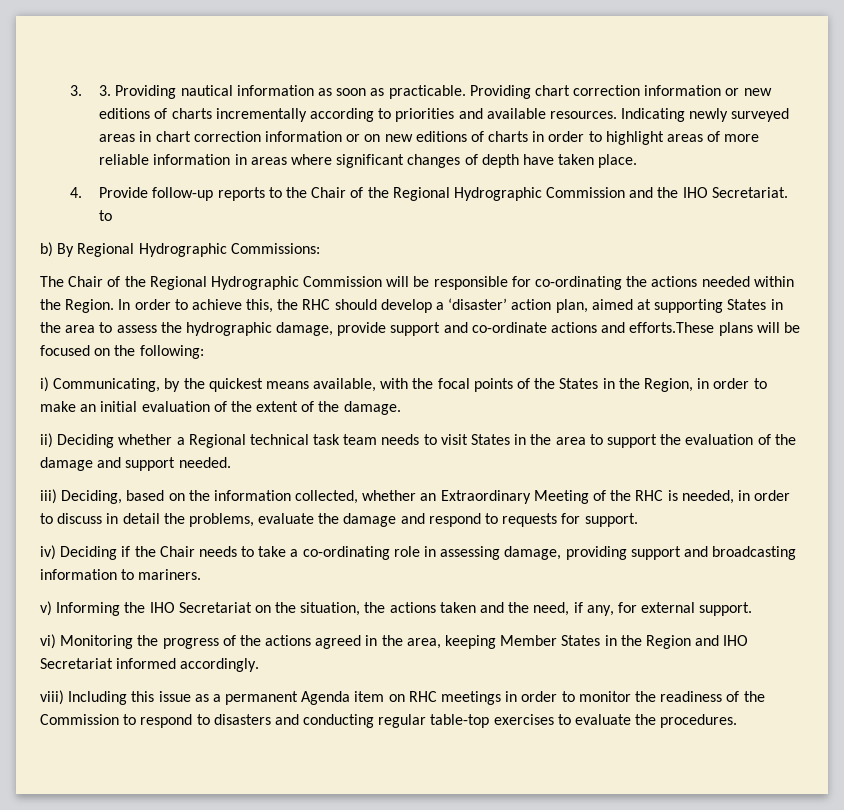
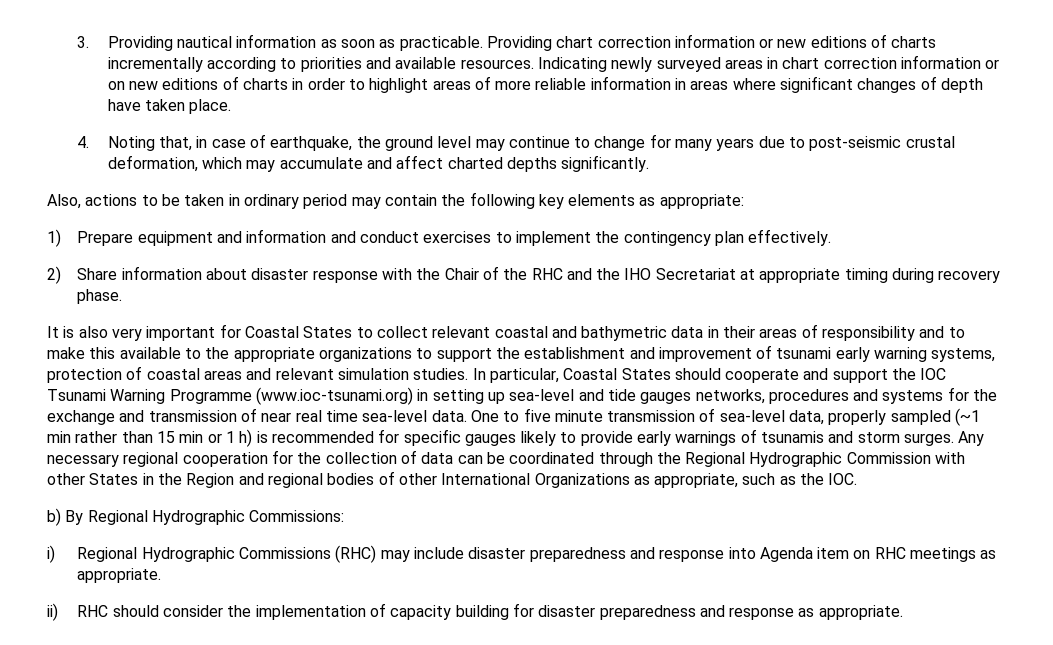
[69,85,112,96] 3. 3. -> [77,36,90,48] 3.
[99,187,788,201] [99,210,113,221] Provide follow-up reports to the Chair of the Regional Hydrographic Commission and the IHO Secretariat. to -> [107,134,955,151] [107,155,650,172] [47,192,744,209] [47,229,832,247] [47,266,1001,284] [77,289,123,304] [47,324,965,341] [47,345,996,362] [47,366,947,383] [47,387,998,405] [47,408,981,426] [47,429,985,447] [47,450,966,467] [47,471,858,488] Noting that, in case of earthquake, the ground level may continue to change for many years due to post-seismic crustal deformation, which may accumulate and affect charted depths significantly. // Also, actions to be taken in ordinary period may contain the following key elements as appropriate: // 1) Prepare equipment and information and conduct exercises to implement the contingency plan effectively. // 2) Share information about disaster response with the Chair of the RHC and the IHO Secretariat at appropriate timing during recovery phase. // It is also very important for Coastal States to collect relevant coastal and bathymetric data in their areas of responsibility and to make this available to the appropriate organizations to support the establishment and improvement of tsunami early warning systems, protection of coastal areas and relevant simulation studies. In particular, Coastal States should cooperate and support the IOC Tsunami Warning Programme (www.ioc-tsunami.org) in setting up sea-level and tide gauges networks, procedures and systems for the exchange and transmission of near real time sea-level data. One to five minute transmission of sea-level data, properly sampled (~1 min rather than 15 min or 1 h) is recommended for specific gauges likely to provide early warnings of tsunamis and storm surges. Any necessary regional cooperation for the collection of data can be coordinated through the Regional Hydrographic Commission with other States in the Region and regional bodies of other International Organizations as appropriate, such as the IOC.
[40,276,794,290] [40,298,783,313] [40,322,800,336] [40,345,204,359] [40,377,767,392] [40,401,401,415] [40,433,796,448] [40,457,231,471] [40,489,791,504] [40,513,638,527] [40,545,797,560] [40,569,202,580] [40,601,753,616] [40,634,749,649] [40,658,260,672] [40,690,299,705] The Chair of the Regional Hydrographic Commission will be responsible for co-ordinating the actions needed within the Region. In order to achieve this, the RHC should develop a ‘disaster’ action plan, aimed at supporting States in the area to assess the hydrographic damage, provide support and co-ordinate actions and efforts.These plans will be focused on the following: // i) Communicating, by the quickest means available, with the focal points of the States in the Region, in order to make an initial evaluation of the extent of the damage. // ii) Deciding whether a Regional technical task team needs to visit States in the area to support the evaluation of the damage and support needed. // iii) Deciding, based on the information collected, whether an Extraordinary Meeting of the RHC is needed, in order to discuss in detail the problems, evaluate the damage and respond to requests for support. // iv) Deciding if the Chair needs to take a co-ordinating role in assessing damage, providing support and broadcasting information to mariners. // v) Informing the IHO Secretariat on the situation, the actions taken and the need, if any, for external support. // vi) Monitoring the progress of the actions agreed in the area, keeping Member States in the Region and IHO Secretariat informed accordingly. // viii) Including this issue as a permanent -> [47,545,756,563] i) Regional Hydrographic Commissions (RHC) may include disaster preparedness and response into
[505,691,765,702] [40,714,738,728] in order to monitor the readiness of the Commission to respond to disasters and conducting regular table-top exercises to evaluate the procedures. -> [980,550,997,559] [77,568,162,583] [47,603,903,621] as appropriate. // ii) RHC should consider the implementation of capacity building for disaster preparedness and response as appropriate.

